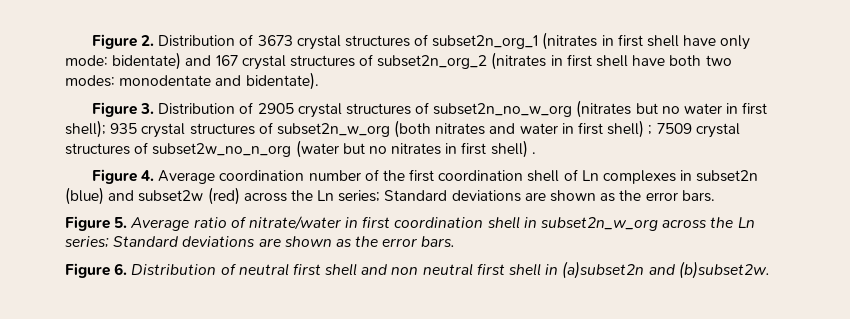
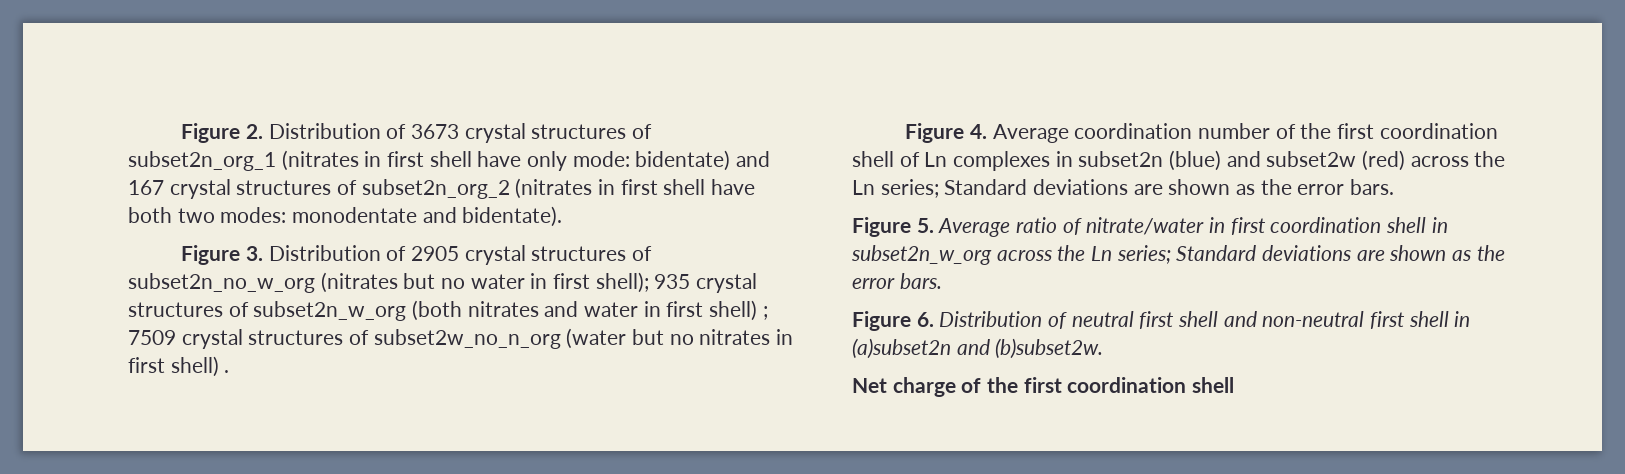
[391,263,473,276] non neutral -> [1262,311,1365,327] non-neutral
(770, 270) none -> [852,377,1235,397] // Net charge of the first coordination shell

